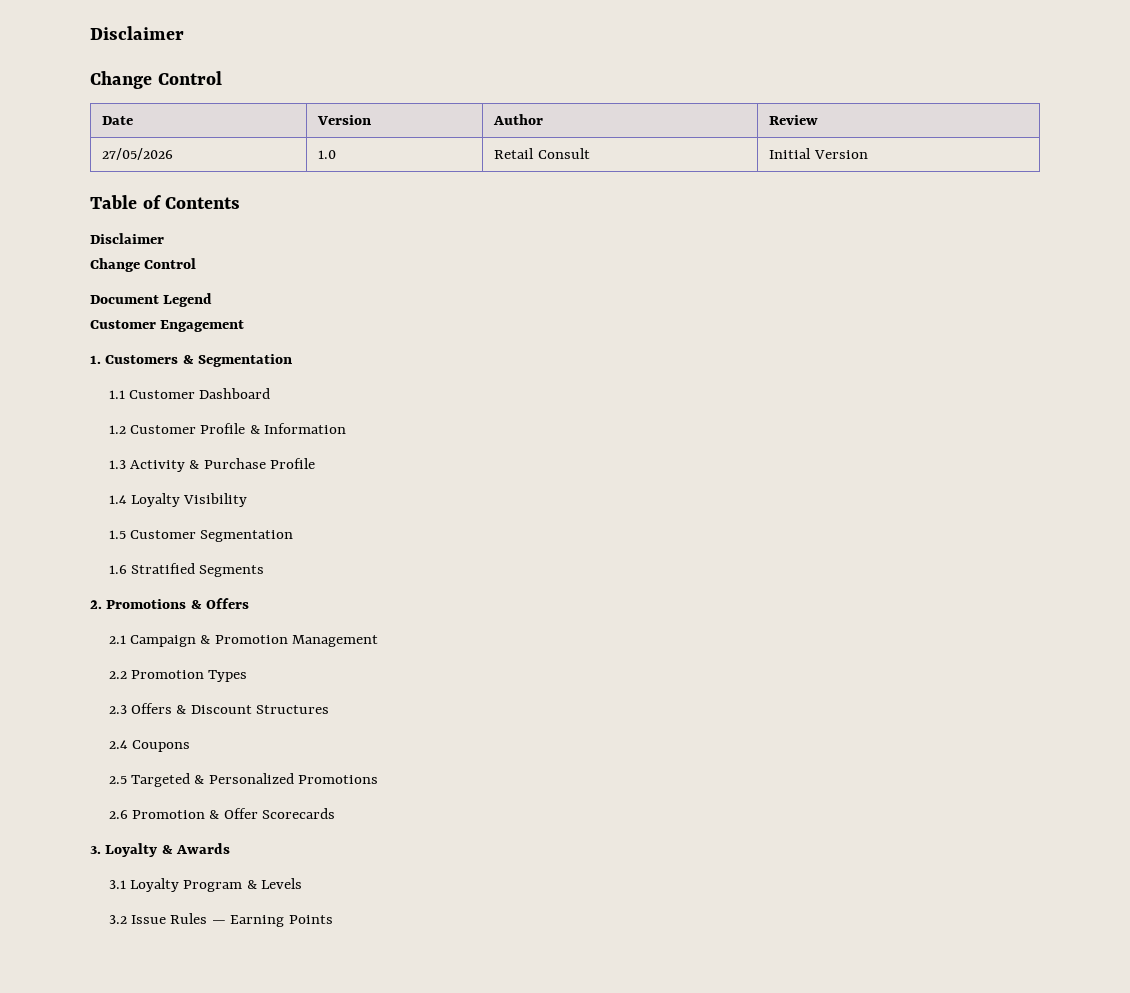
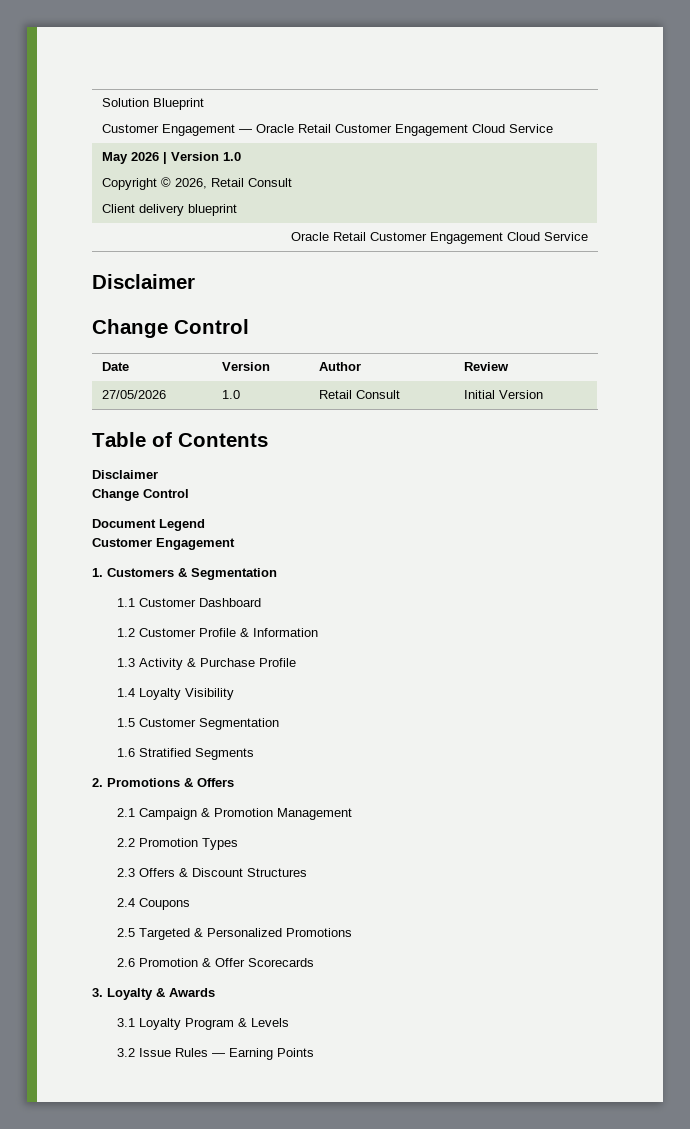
(90, 33) none -> [101,98,204,110] [101,124,553,136] [101,152,241,164] [101,177,292,190] [101,204,237,216] [291,232,589,244] Solution Blueprint // Customer Engagement — Oracle Retail Customer Engagement Cloud Service // May 2026 | Version 1.0 // Copyright © 2026, Retail Consult // Client delivery blueprint // Oracle Retail Customer Engagement Cloud Service //

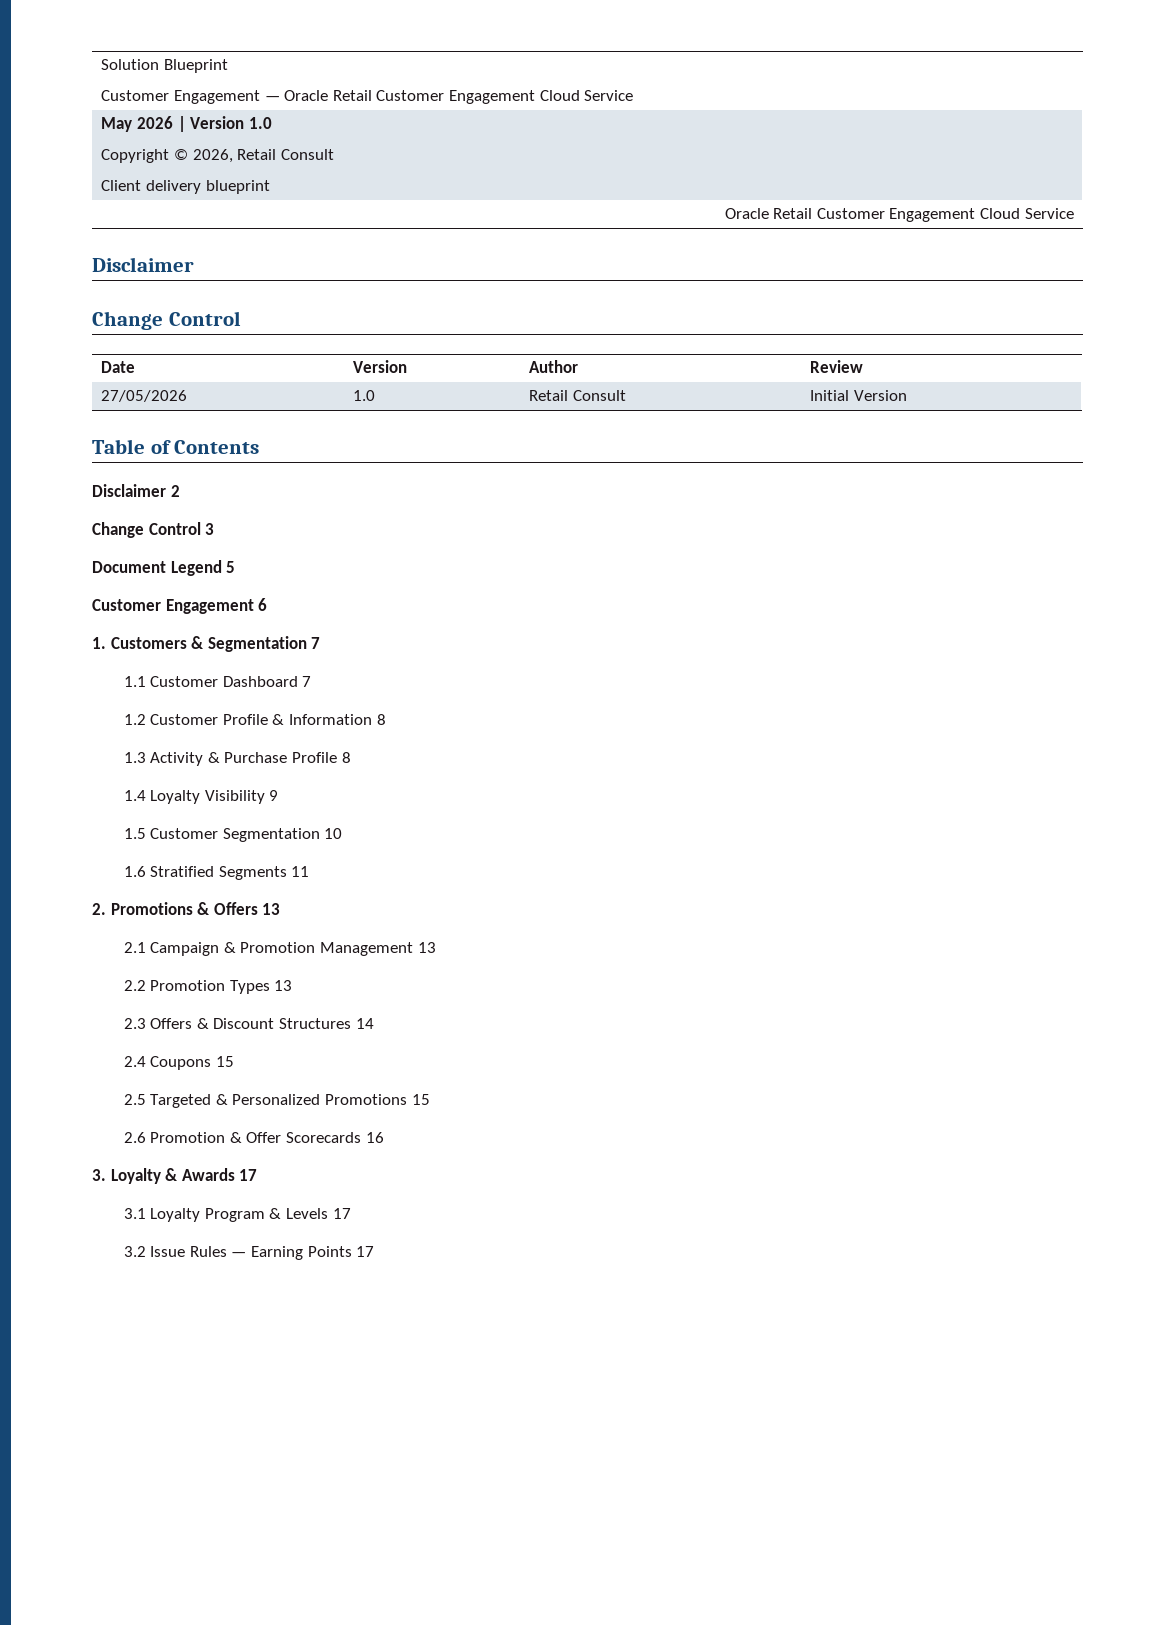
[92,489,189,501] // Change Control -> [170,485,180,497] [92,522,215,538] 2 // Change Control 3
[92,538,235,550] // Customer Engagement -> [226,561,236,573] [92,598,268,614] 5 // Customer Engagement 6
(277, 574) none -> [311,637,321,649] 7
(261, 602) none -> [302,676,312,687] 7
(318, 632) none -> [376,714,386,725] 8
(296, 662) none -> [341,752,351,763] 8
(234, 694) none -> [269,790,279,801] 9
(279, 724) none -> [324,828,343,839] 10
(254, 754) none -> [291,866,310,877] 11
(234, 782) none -> [262,903,281,915] 13
(352, 814) none -> [417,942,436,953] 13
(238, 844) none -> [274,980,293,991] 13
(307, 872) none -> [355,1018,374,1029] 14
(190, 904) none -> [215,1056,234,1067] 15
(352, 932) none -> [411,1094,430,1105] 15
(314, 962) none -> [365,1132,384,1143] 16
(215, 992) none -> [239,1169,258,1181] 17
(289, 1022) none -> [332,1208,351,1219] 17
(314, 1052) none -> [356,1246,375,1257] 17

